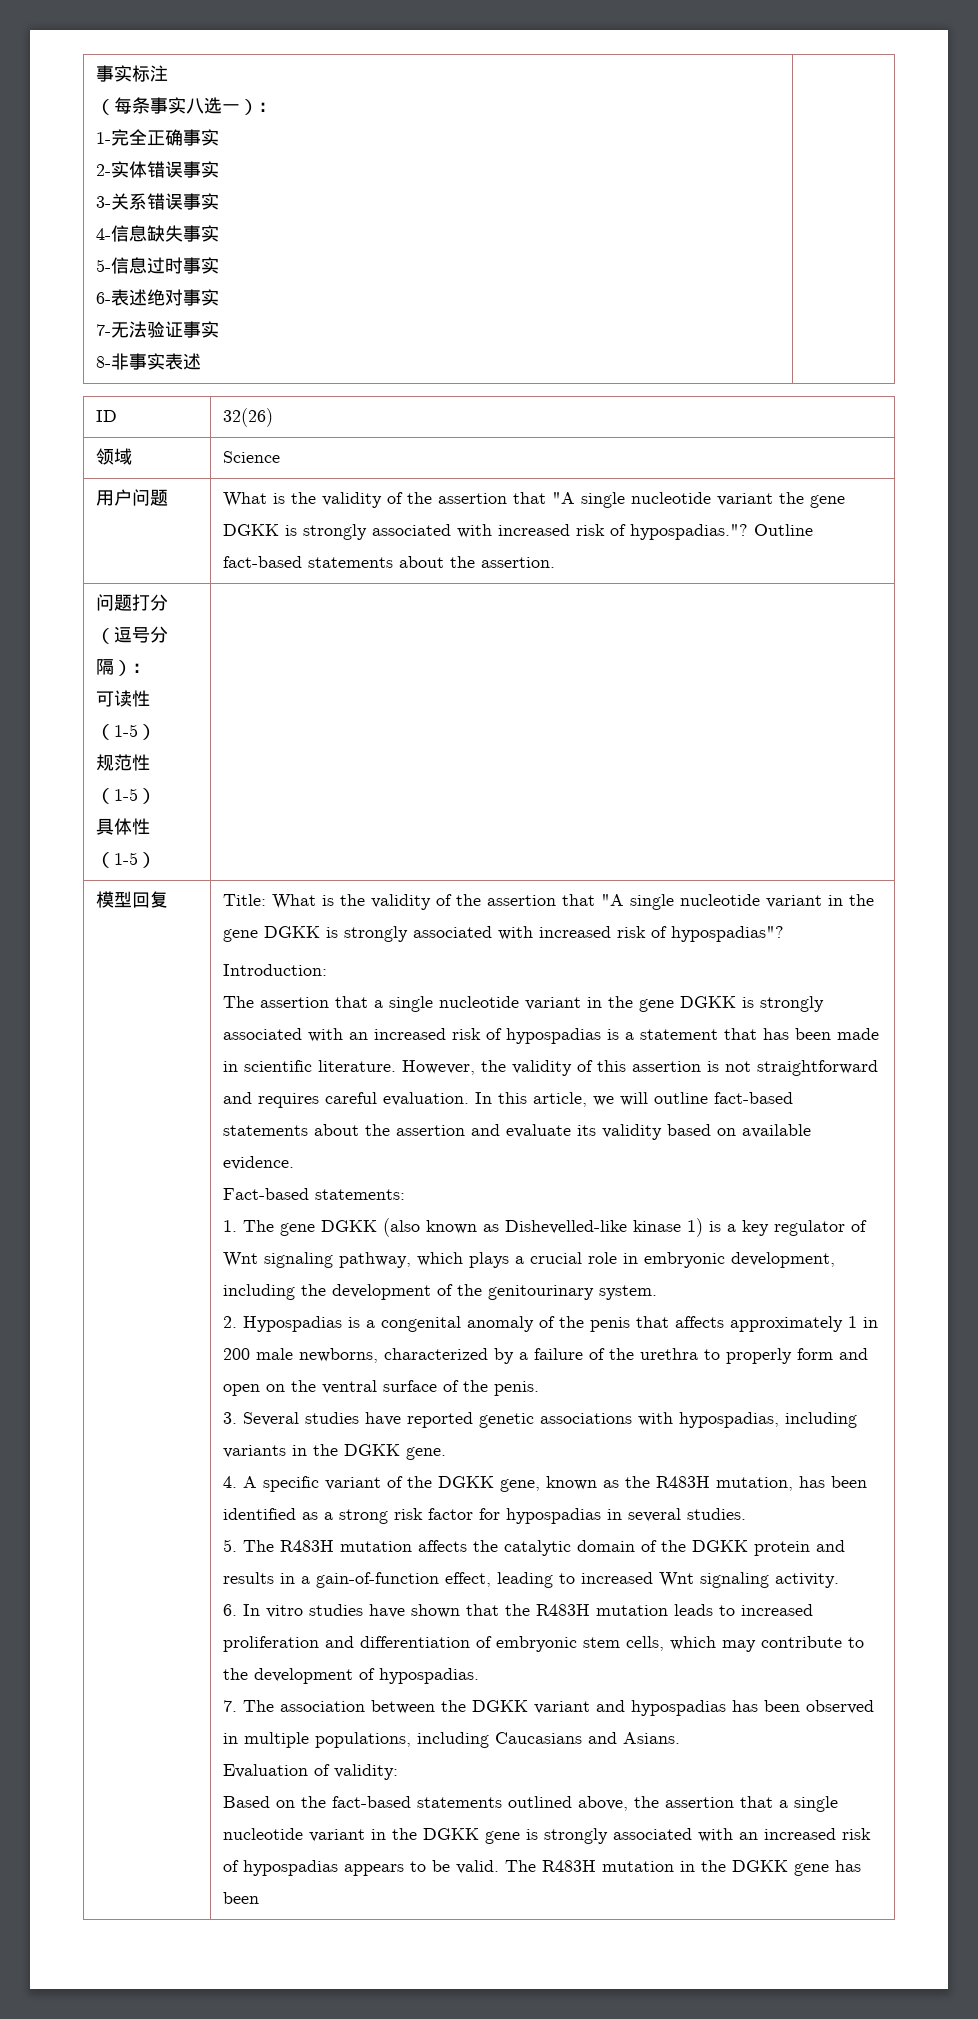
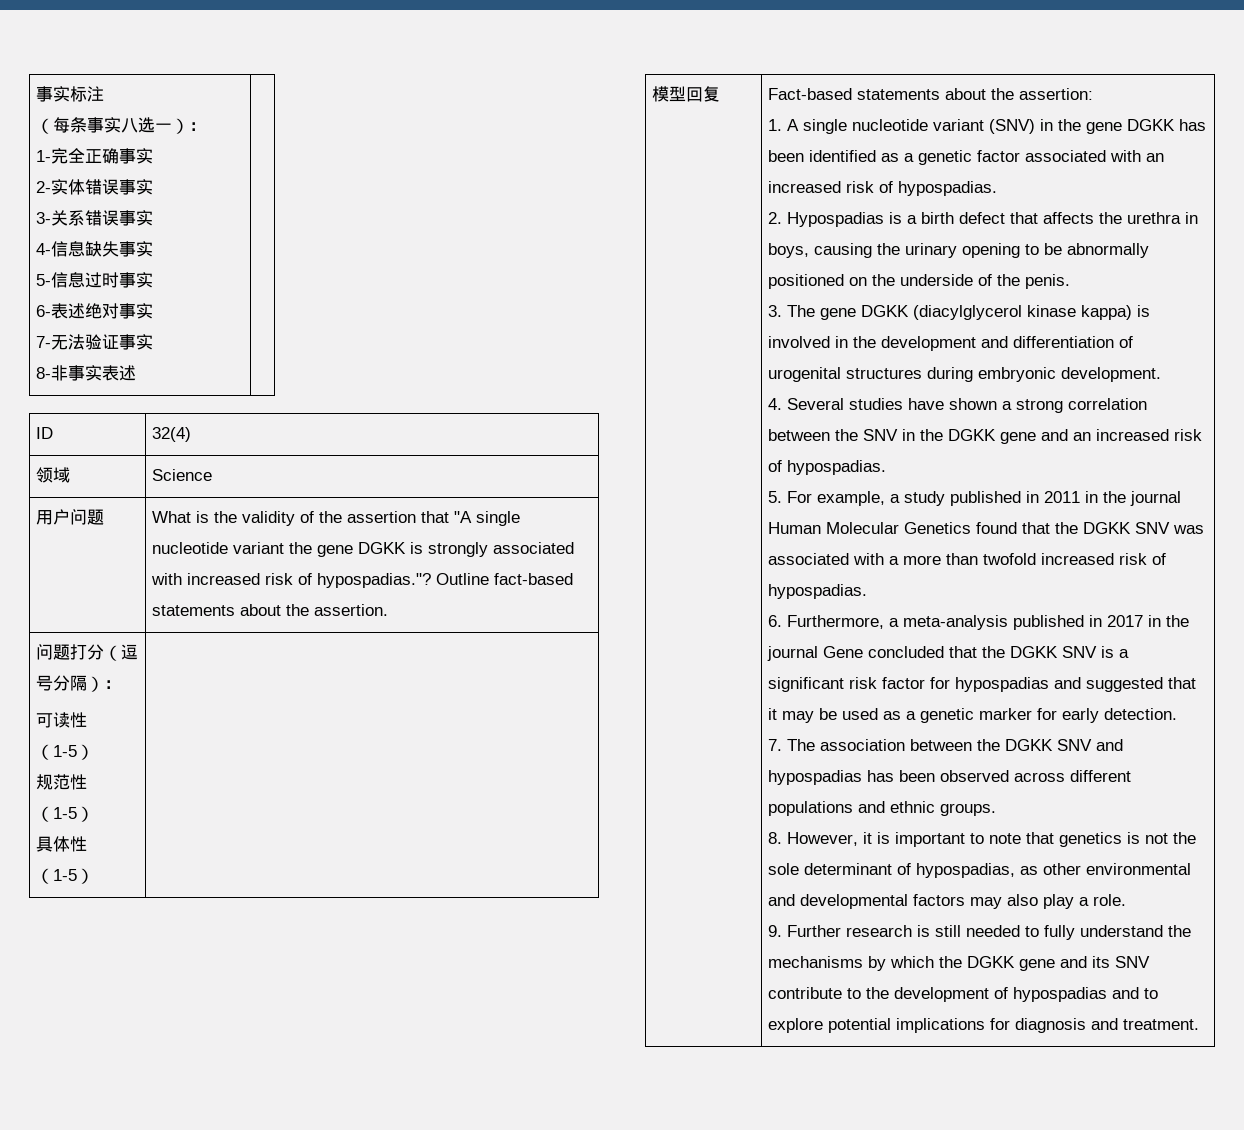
[222,408,273,427] 32(26) -> [152,427,192,442] 32(4)
[222,894,874,910] [222,926,784,942] [222,964,327,976] [222,996,824,1012] [222,1028,879,1044] [222,1060,878,1076] [222,1092,793,1108] [222,1124,811,1140] [222,1156,294,1170] [222,1188,405,1200] [222,1218,867,1237] [222,1252,835,1268] [222,1284,657,1300] [222,1316,878,1332] [222,1348,868,1364] [222,1380,539,1396] [222,1412,857,1428] [222,1444,446,1460] [222,1476,867,1492] [222,1508,746,1524] [222,1539,845,1556] [222,1572,839,1588] [222,1604,813,1618] [222,1636,864,1652] [222,1668,479,1684] Title: What is the validity of the assertion that "A single nucleotide variant in the gene DGKK is strongly associated with increased risk of hypospadias"? // Introduction: // The assertion that a single nucleotide variant in the gene DGKK is strongly associated with an increased risk of hypospadias is a statement that has been made in scientific literature. However, the validity of this assertion is not straightforward and requires careful evaluation. In this article, we will outline fact-based statements about the assertion and evaluate its validity based on available evidence. // Fact-based statements: // 1. The gene DGKK (also known as Dishevelled-like kinase 1) is a key regulator of Wnt signaling pathway, which plays a crucial role in embryonic development, including the development of the genitourinary system. // 2. Hypospadias is a congenital anomaly of the penis that affects approximately 1 in 200 male newborns, characterized by a failure of the urethra to properly form and open on the ventral surface of the penis. // 3. Several studies have reported genetic associations with hypospadias, including variants in the DGKK gene. // 4. A specific variant of the DGKK gene, known as the R483H mutation, has been identified as a strong risk factor for hypospadias in several studies. // 5. The R483H mutation affects the catalytic domain of the DGKK protein and results in a gain-of-function effect, leading to increased Wnt signaling activity. // 6. In vitro studies have shown that the R483H mutation leads to increased proliferation and differentiation of embryonic stem cells, which may contribute to the development of hypospadias. -> [768,88,1094,100] [768,119,1207,134] [768,150,1165,165] [768,181,998,196] [768,212,1199,227] [768,243,1150,258] [768,274,1071,289] [768,305,1151,320] [768,336,1134,351] [768,367,1162,382] [768,398,1148,413] [768,429,1203,444] [768,460,887,475] [768,491,1182,506] [768,522,1205,534] [768,553,1167,565] [768,584,868,599] [768,615,1190,630] [767,646,1130,661] [768,677,1197,692] [768,708,1178,723] Fact-based statements about the assertion: // 1. A single nucleotide variant (SNV) in the gene DGKK has been identified as a genetic factor associated with an increased risk of hypospadias. // 2. Hypospadias is a birth defect that affects the urethra in boys, causing the urinary opening to be abnormally positioned on the underside of the penis. // 3. The gene DGKK (diacylglycerol kinase kappa) is involved in the development and differentiation of urogenital structures during embryonic development. // 4. Several studies have shown a strong correlation between the SNV in the DGKK gene and an increased risk of hypospadias. // 5. For example, a study published in 2011 in the journal Human Molecular Genetics found that the DGKK SNV was associated with a more than twofold increased risk of hypospadias. // 6. Furthermore, a meta-analysis published in 2017 in the journal Gene concluded that the DGKK SNV is a significant risk factor for hypospadias and suggested that it may be used as a genetic marker for early detection.
[533,1701,590,1714] variant -> [1057,739,1093,751] SNV
[222,1732,680,1748] [222,1764,398,1780] [222,1796,838,1812] [222,1828,871,1844] [222,1860,861,1876] [222,1892,259,1904] in multiple populations, including Caucasians and Asians. // Evaluation of validity: // Based on the fact-based statements outlined above, the assertion that a single nucleotide variant in the DGKK gene is strongly associated with an increased risk of hypospadias appears to be valid. The R483H mutation in the DGKK gene has been -> [1014,770,1132,782] [768,801,997,816] [768,832,1197,847] [768,863,1192,878] [768,894,1127,909] [768,925,1192,940] [768,956,1151,971] [768,987,1159,1002] [768,1018,1200,1033] across different populations and ethnic groups. // 8. However, it is important to note that genetics is not the sole determinant of hypospadias, as other environmental and developmental factors may also play a role. // 9. Further research is still needed to fully understand the mechanisms by which the DGKK gene and its SNV contribute to the development of hypospadias and to explore potential implications for diagnosis and treatment.

